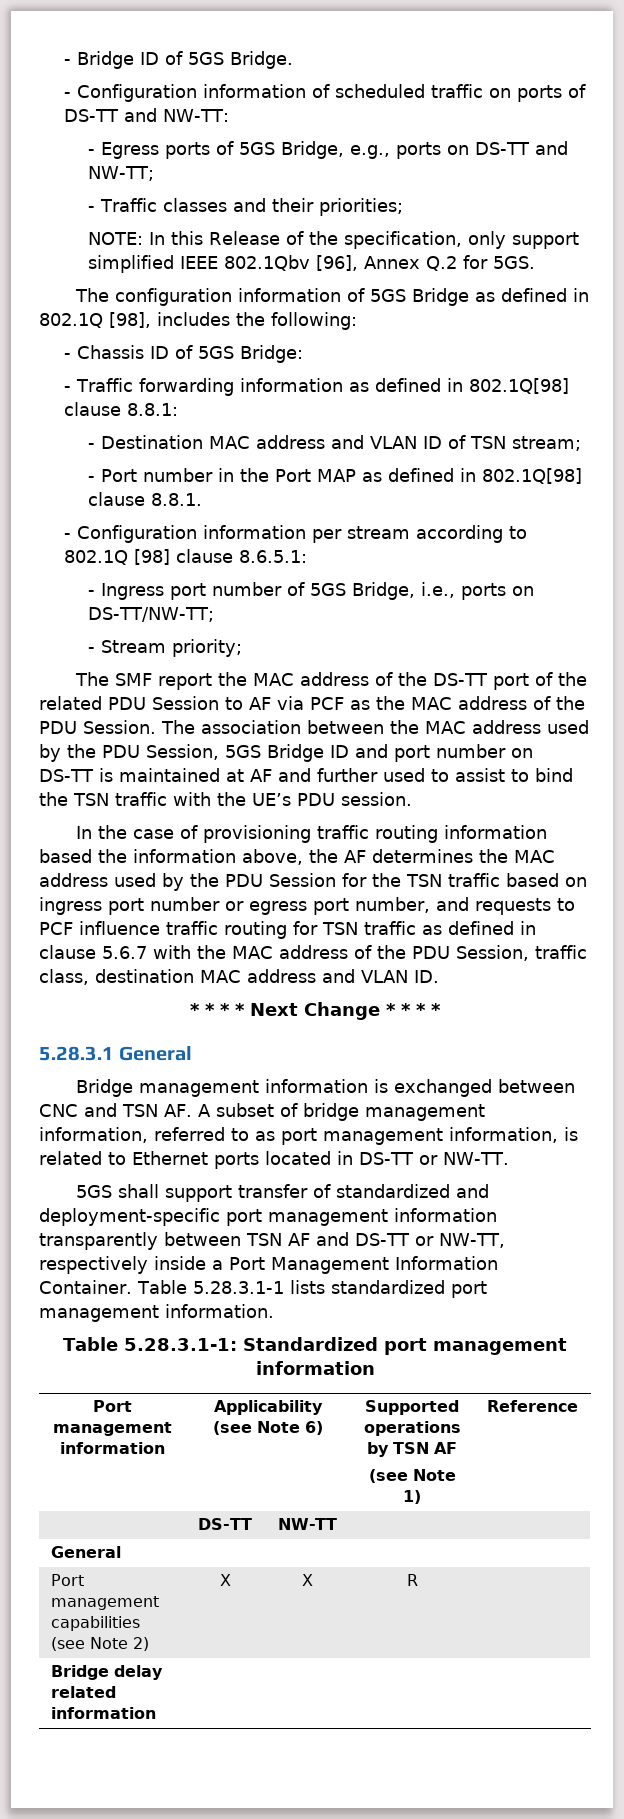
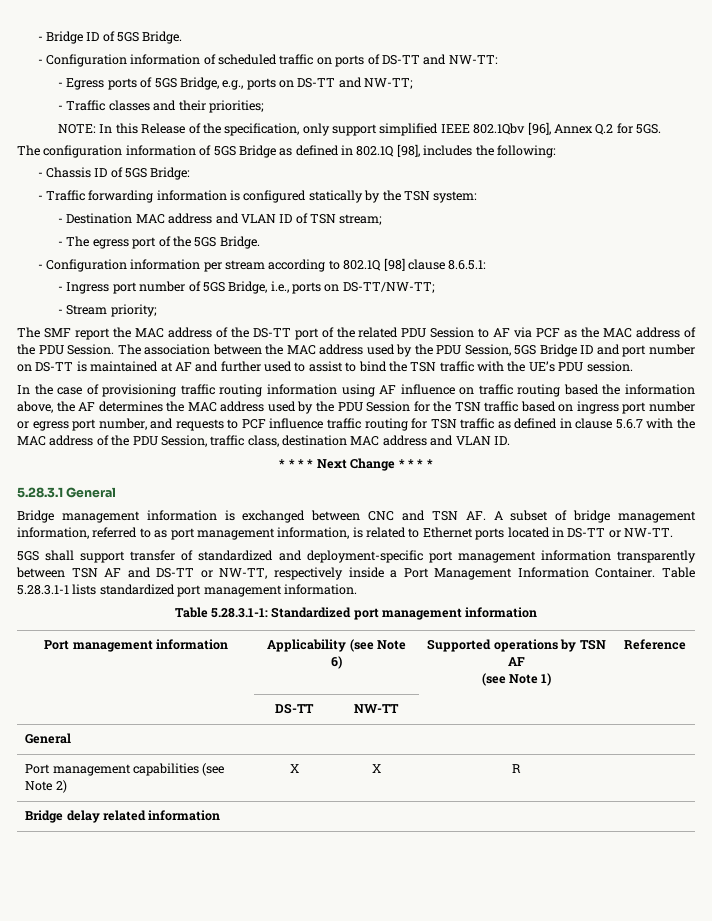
[348,378,569,394] [63,402,178,416] as defined in 802.1Q[98] clause 8.8.1: -> [230,190,478,203] is configured statically by the TSN system:
[101,468,583,484] [88,492,203,506] Port number in the Port MAP as defined in 802.1Q[98] clause 8.8.1. -> [66,236,260,249] The egress port of the 5GS Bridge.
(548, 832) none -> [341,384,561,397] using AF influence on traffic routing

